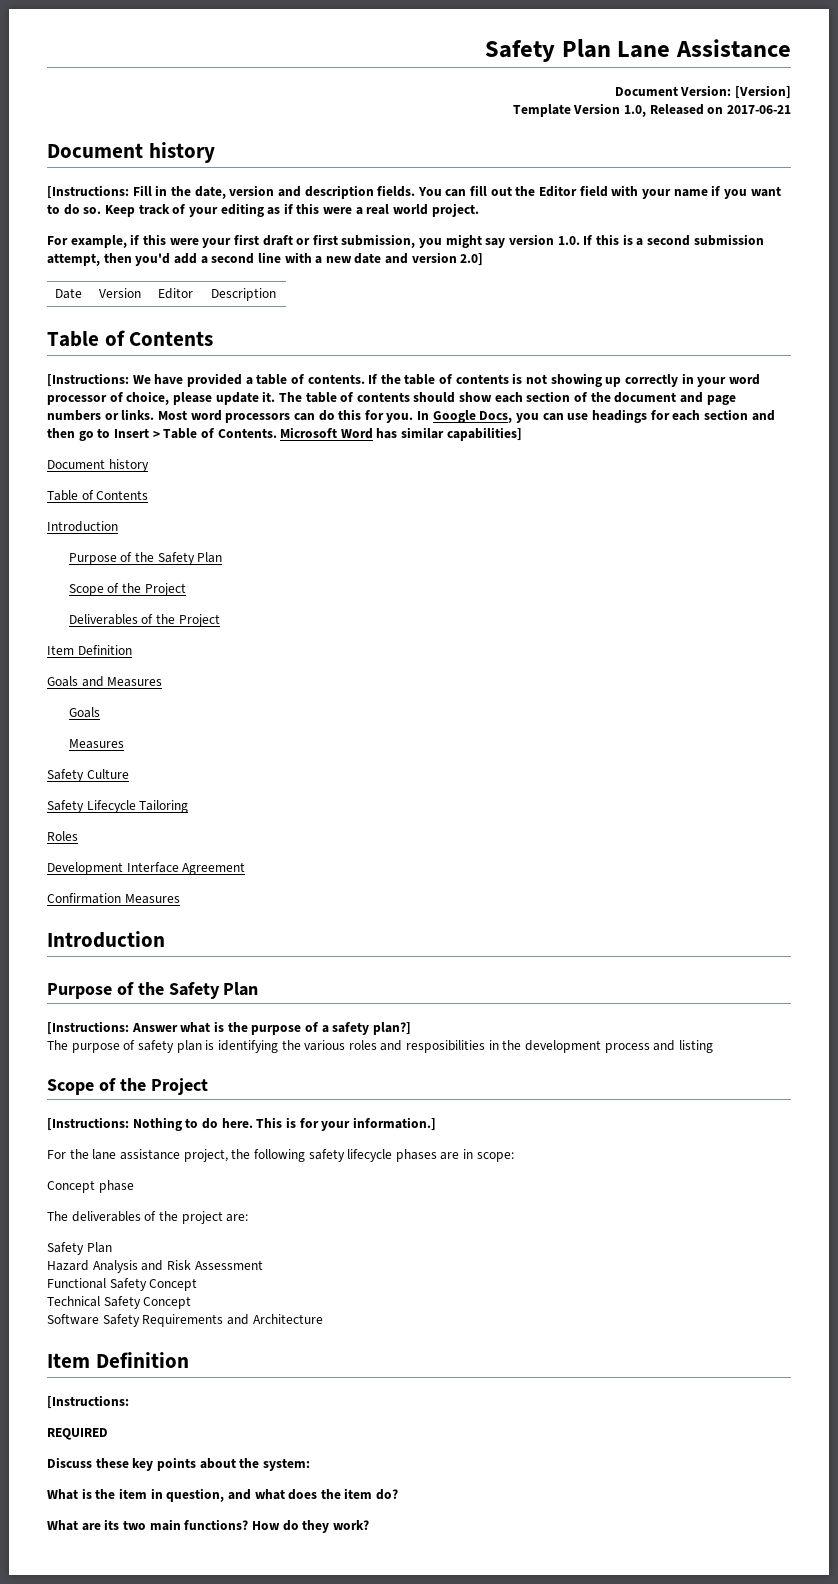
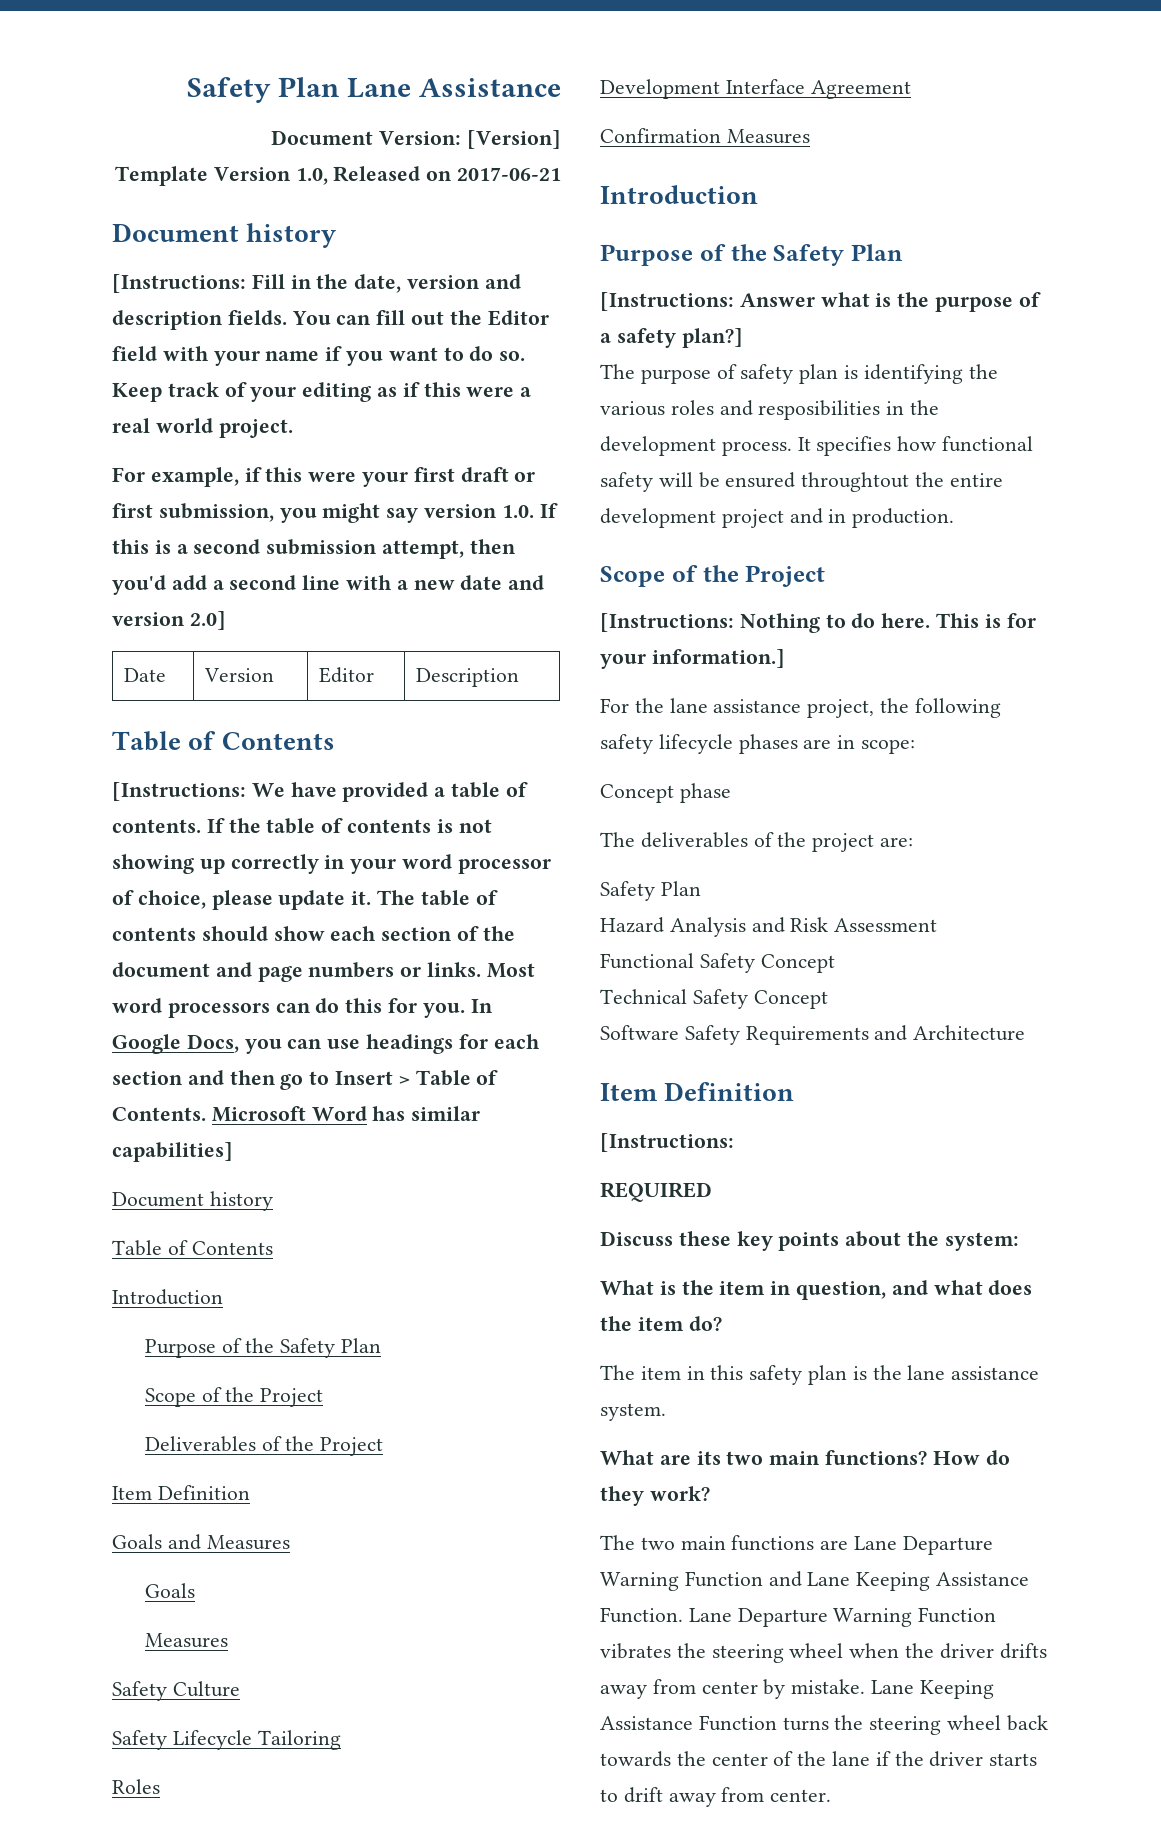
[604,1040,713,1053] process and listing -> [721,436,1034,456] [600,472,1003,492] [600,508,955,528] process. It specifies how functional safety will be ensured throughtout the entire development project and in production.
(399, 1494) none -> [600,1365,1040,1385] [600,1403,666,1421] // The item in this safety plan is the lane assistance system.
(369, 1525) none -> [600,1535,993,1555] [600,1571,1030,1591] [600,1607,997,1627] [600,1643,1047,1663] [600,1679,994,1699] [600,1715,1048,1735] [600,1751,1038,1767] [600,1787,832,1807] // The two main functions are Lane Departure Warning Function and Lane Keeping Assistance Function. Lane Departure Warning Function vibrates the steering wheel when the driver drifts away from center by mistake. Lane Keeping Assistance Function turns the steering wheel back towards the center of the lane if the driver starts to drift away from center.

